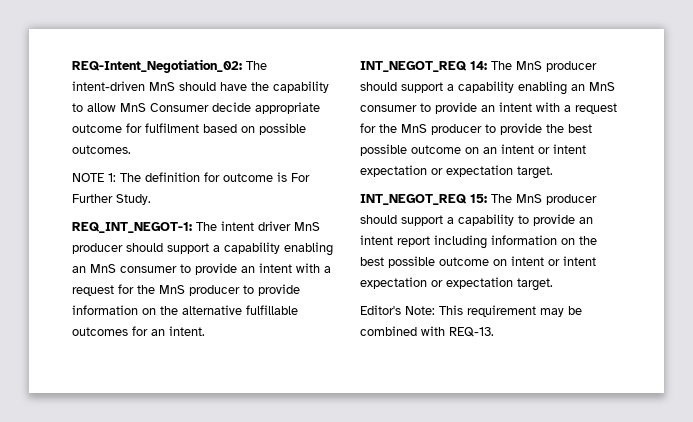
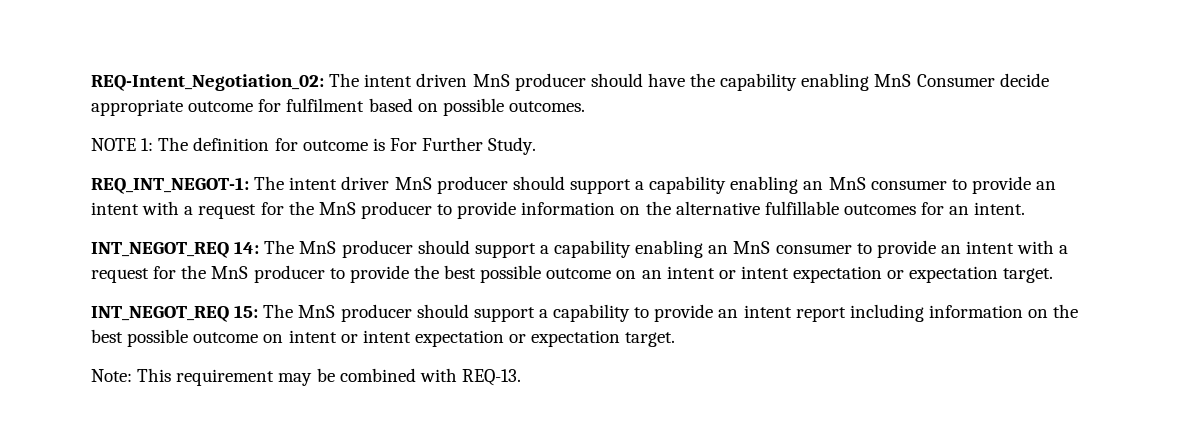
[72,81,175,91] intent-driven MnS -> [364,73,586,91] intent driven MnS producer
[72,103,116,112] to allow -> [801,73,870,91] enabling
[360,305,401,315] Editor's -> (676, 339) none

